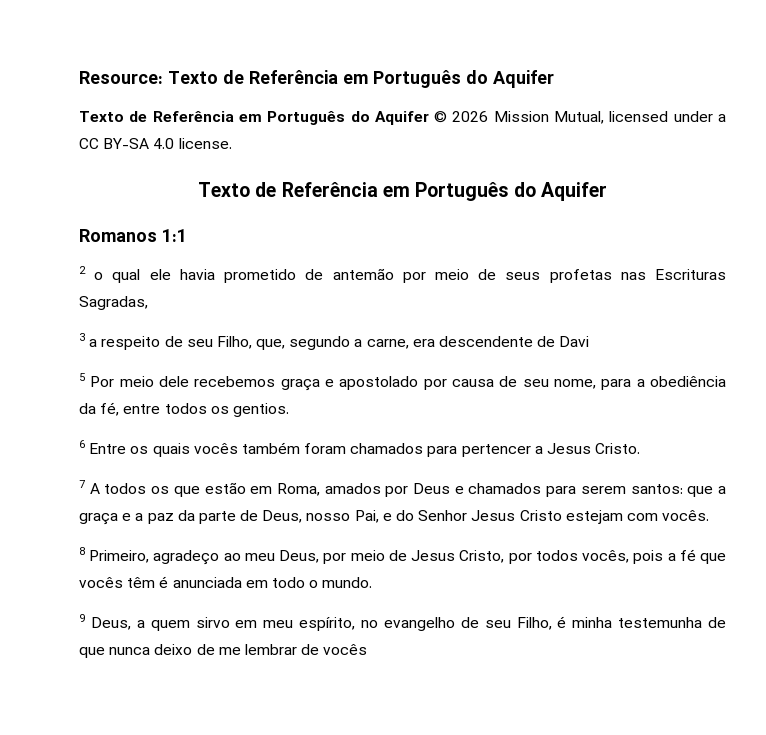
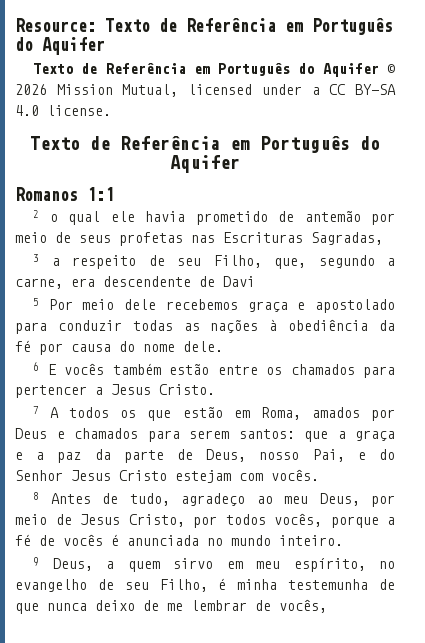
[423,376,727,390] [79,402,289,417] [79,440,347,457] por causa de seu nome, para a obediência da fé, entre todos os gentios. // 6 Entre os quais vocês também foram -> [15,319,395,334] [15,340,223,355] [33,362,283,375] para conduzir todas as nações à obediência da fé por causa do nome dele. // 6 E vocês também estão entre os
[89,550,150,563] Primeiro, -> [50,493,170,506] Antes de tudo,
[633,550,664,564] pois -> [330,516,379,528] porque
[700,553,727,564] [79,576,373,588] que vocês têm é anunciada em todo o mundo. -> [39,534,343,546] de vocês é anunciada no mundo inteiro.
[323,644,368,655] vocês -> [279,599,327,613] vocês,

